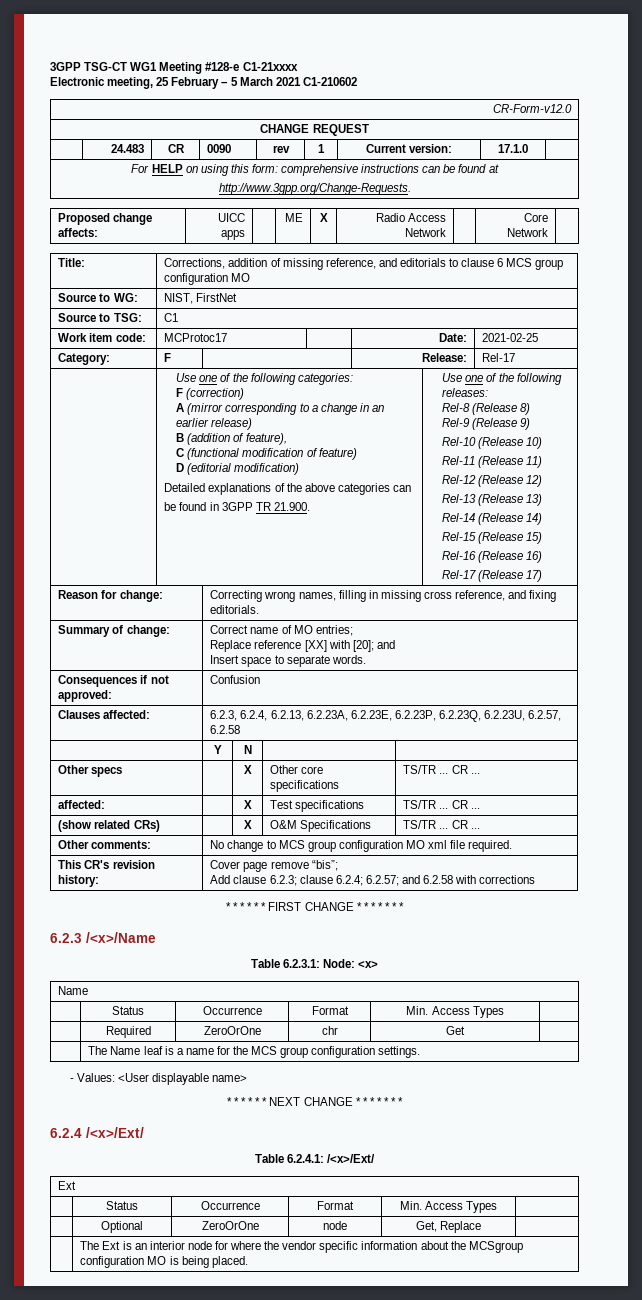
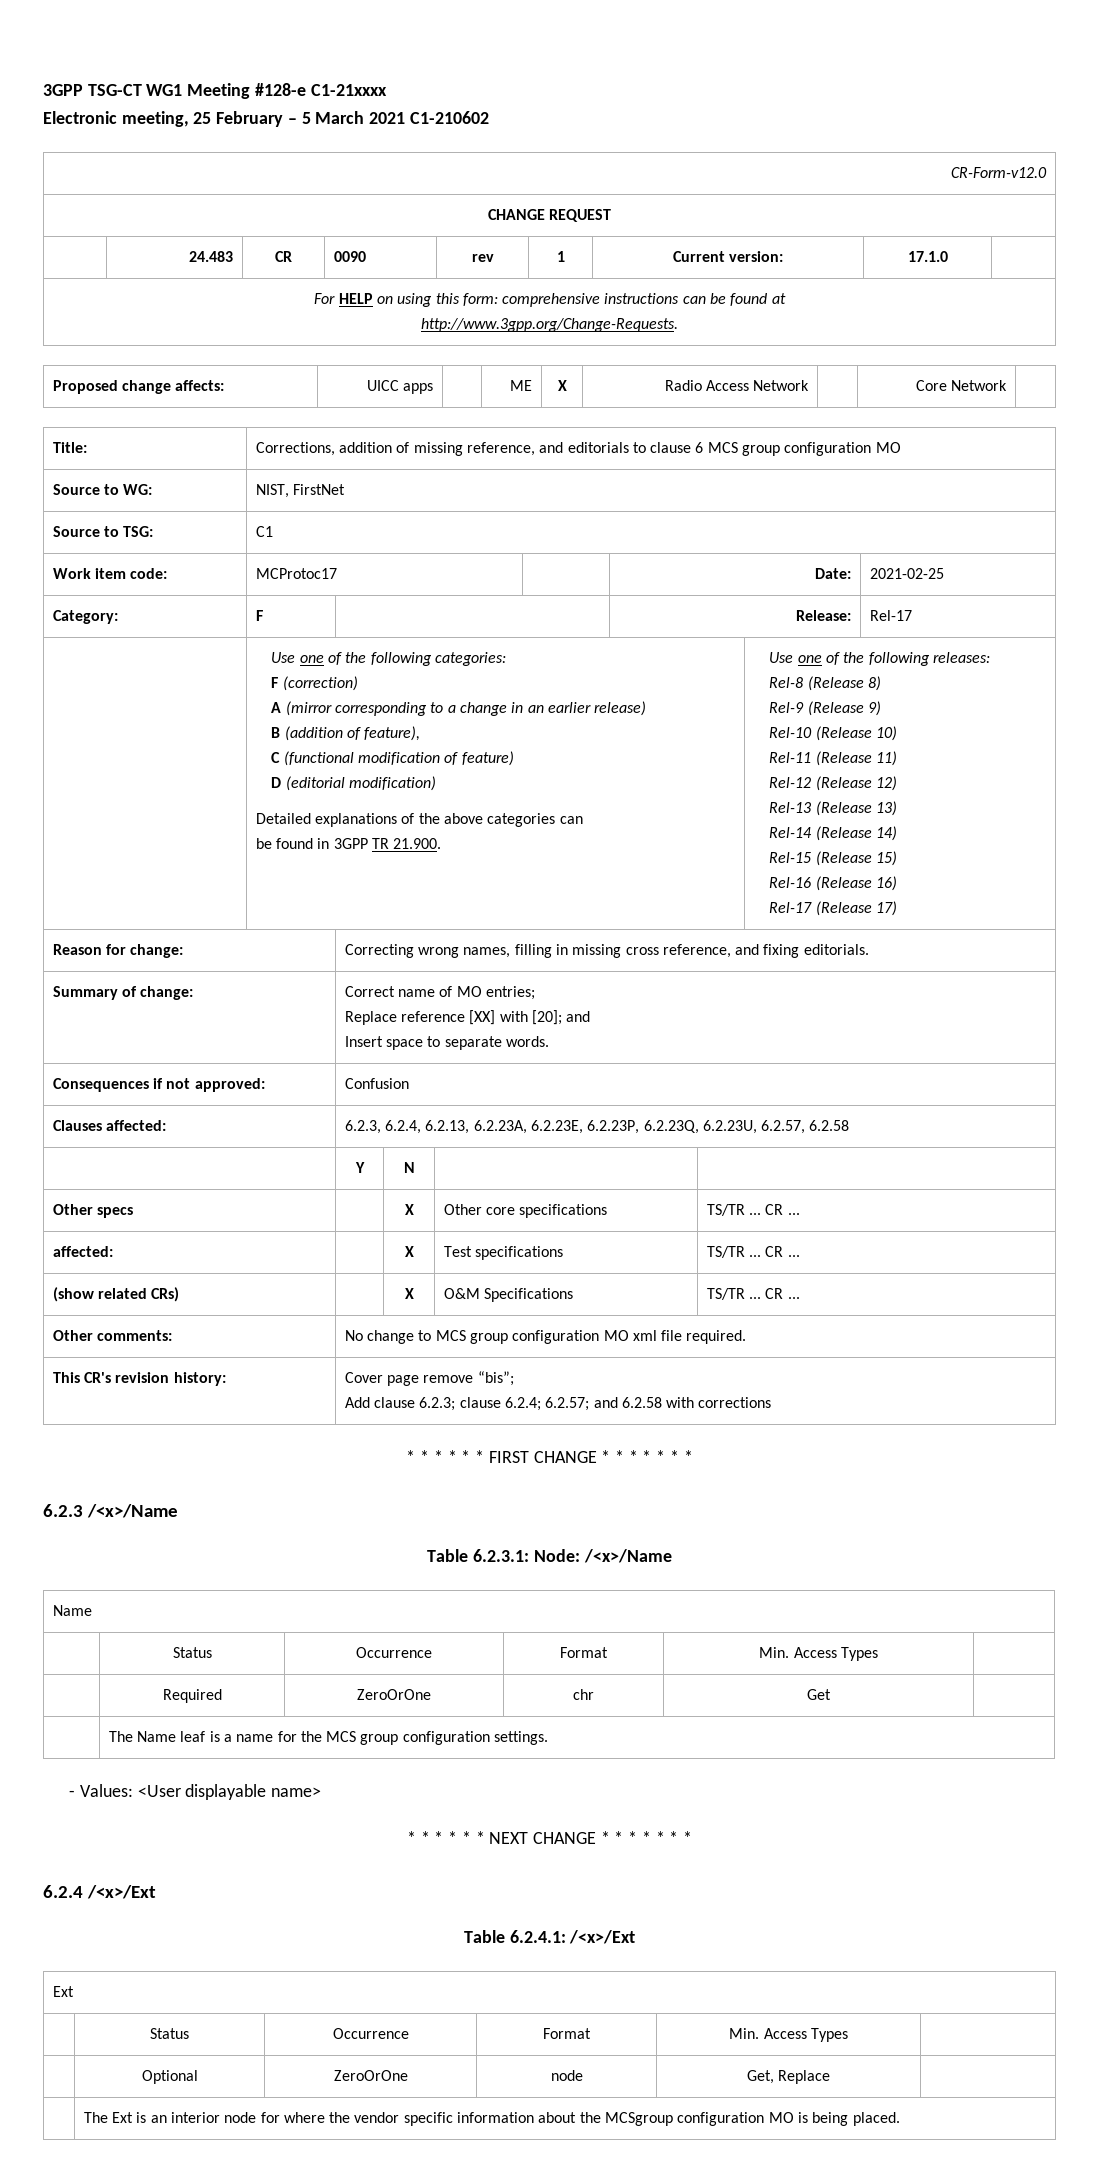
[358,961,379,968] <x> -> [583,1549,672,1563] /<x>/Name
[86,1127,144,1138] /<x>/Ext/ -> [87,1885,157,1899] /<x>/Ext
[327,1154,376,1163] /<x>/Ext/ -> [569,1930,636,1944] /<x>/Ext

